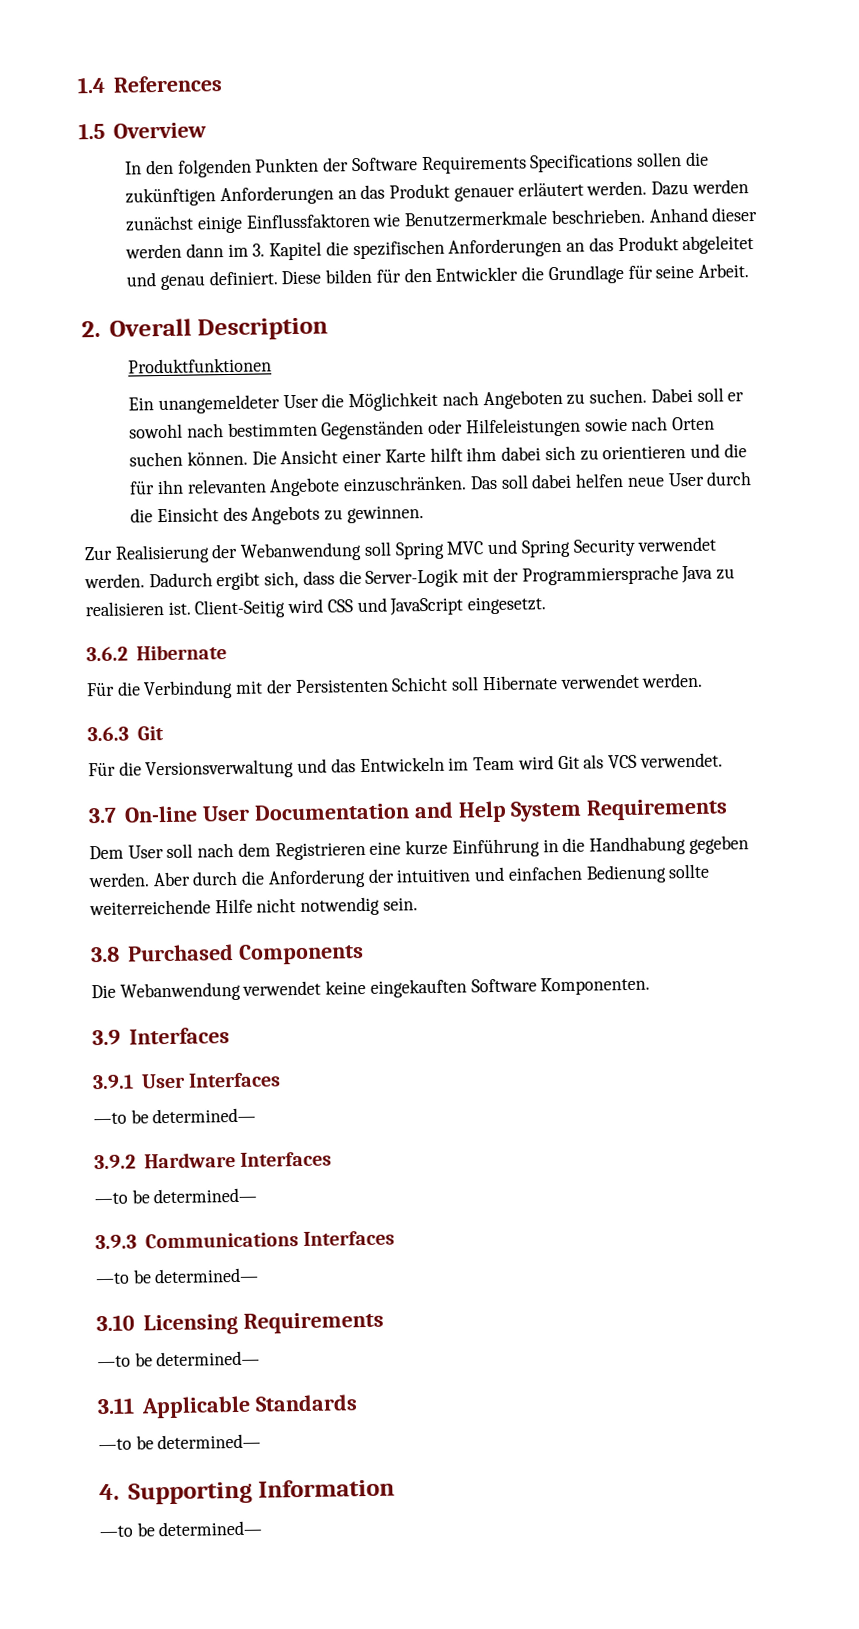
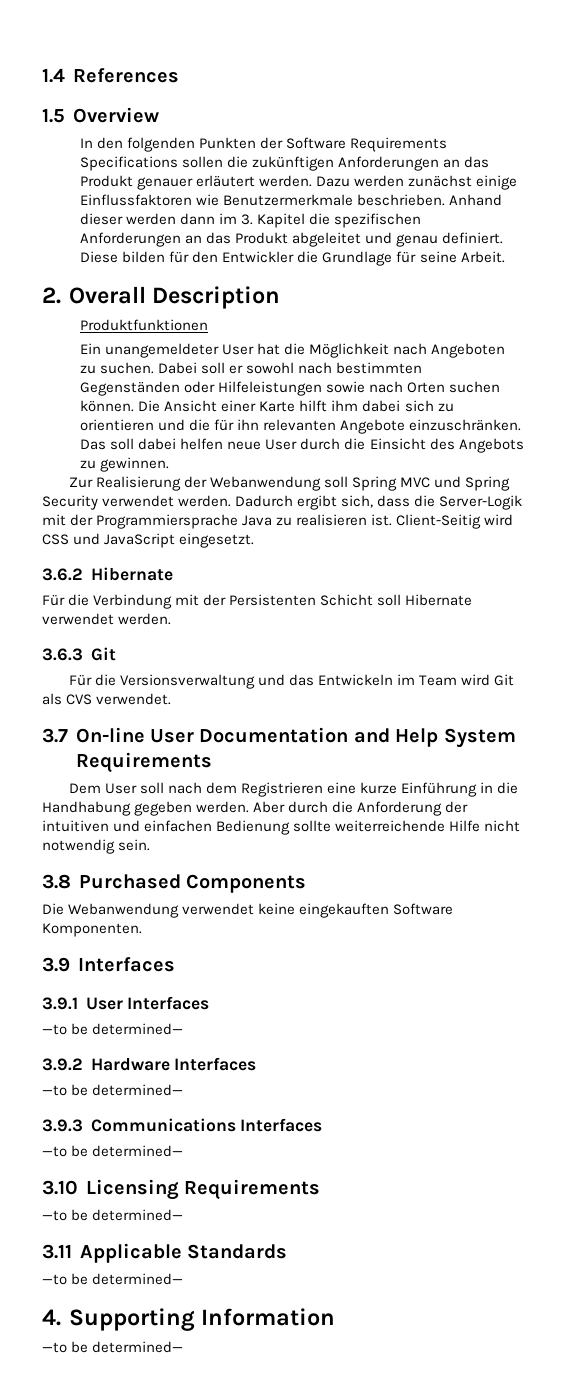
(319, 401) none -> [257,343,281,355] hat
[607,754,637,769] VCS -> [66,694,93,705] CVS

